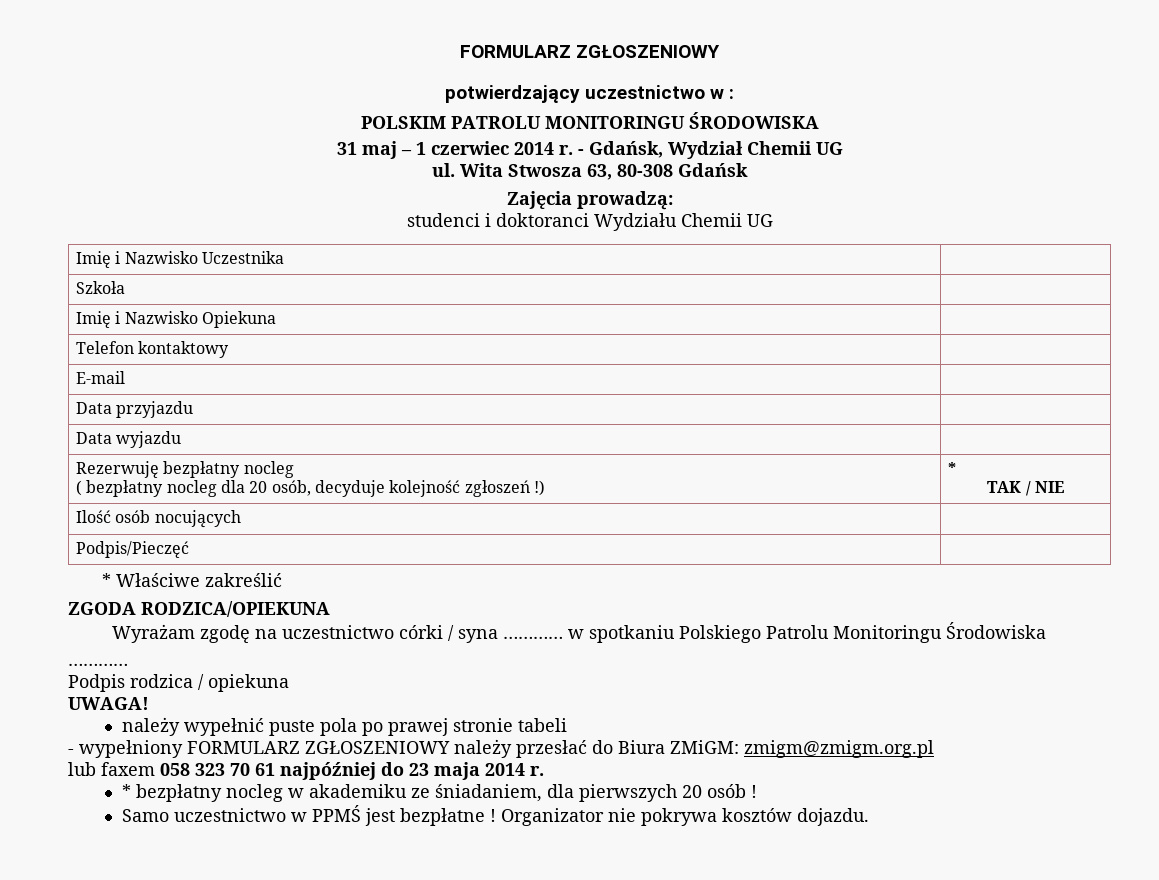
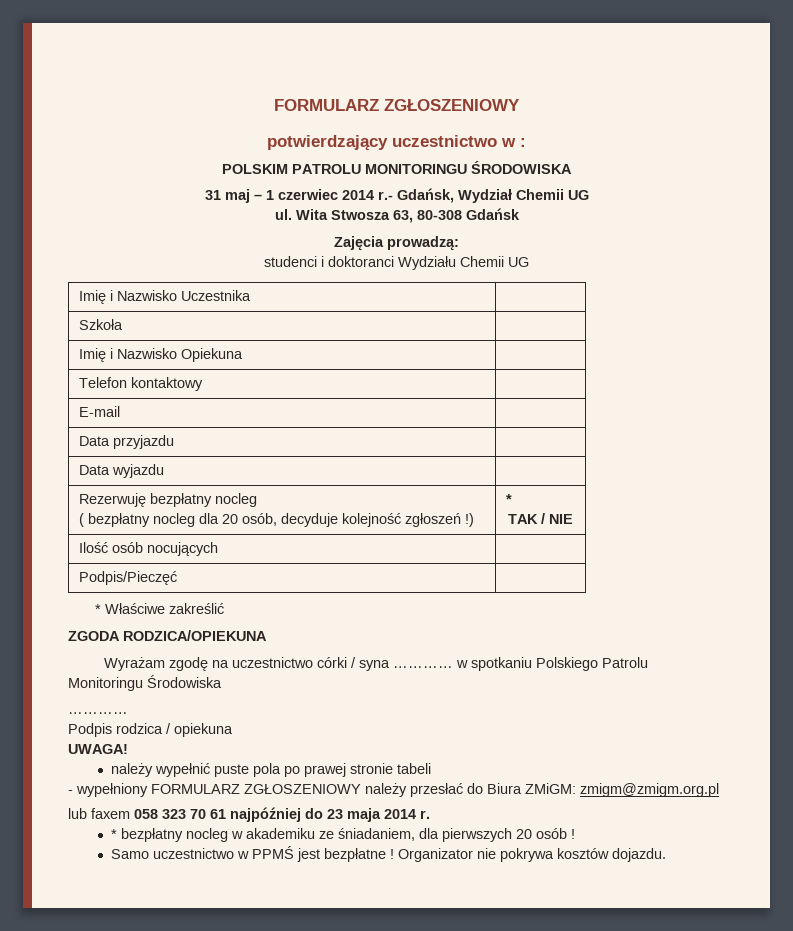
[558,145,584,155] r. - -> [377,191,393,200] r.-

